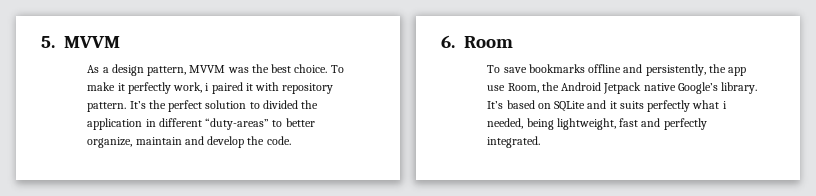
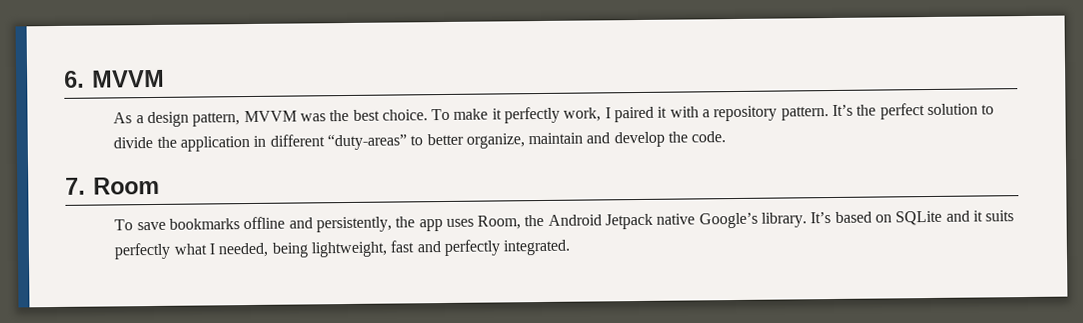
[41,36,55,48] 5. -> [64,70,85,88] 6.
[205,83,210,91] i -> [604,107,611,119] I
(280, 86) none -> [702,109,711,118] a
[262,100,298,109] divided -> [113,136,154,149] divide
[441,35,455,48] 6. -> [65,177,86,195] 7.
[487,85,506,91] use -> [445,218,474,227] uses
[722,101,727,109] i -> [208,243,215,255] I

